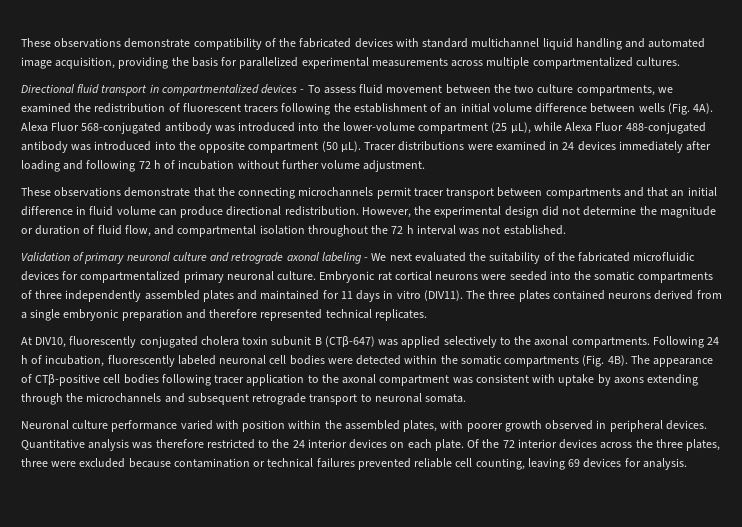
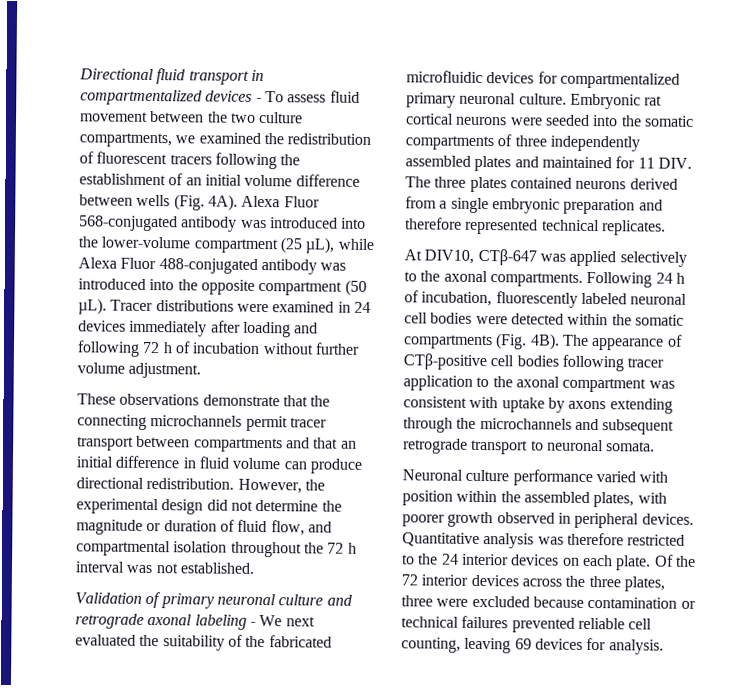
[21,38,706,50] [21,57,680,69] These observations demonstrate compatibility of the fabricated devices with standard multichannel liquid handling and automated image acquisition, providing the basis for parallelized experimental measurements across multiple compartmentalized cultures. // -> (79, 74) none
[356,290,463,302] days in vitro (DIV11). -> [657,157,692,169] DIV.
[69,336,375,348] fluorescently conjugated cholera toxin subunit B (CTβ-647) -> [477,248,537,266] CTβ-647

